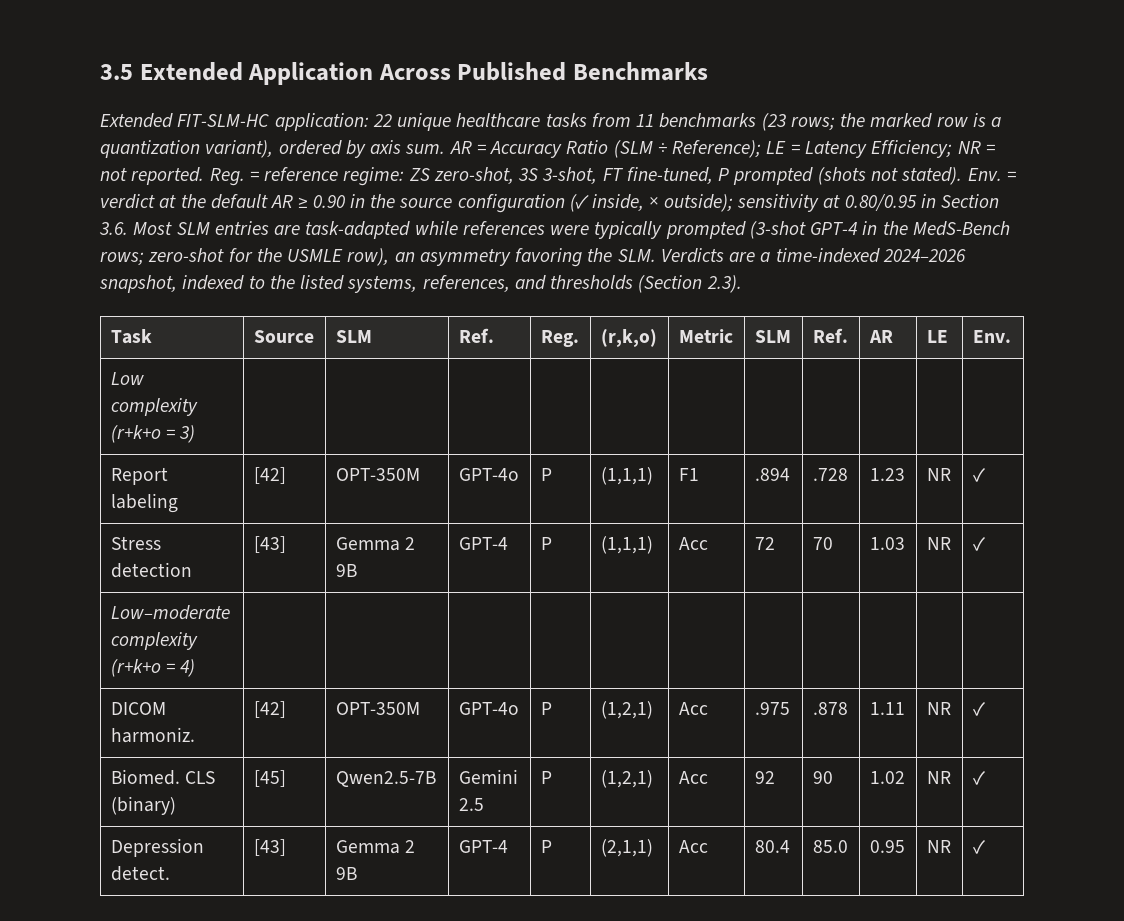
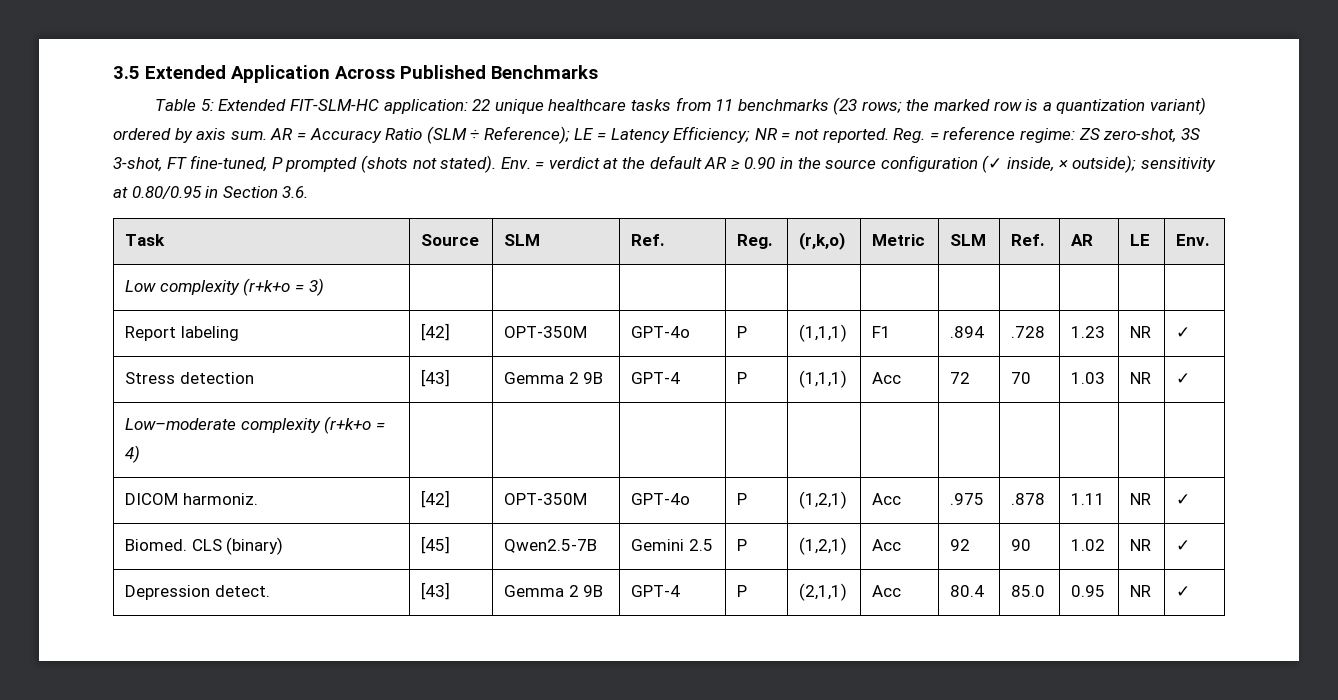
(709, 71) none -> [155,99,214,111] Table 5:
[205,140,274,158] variant), -> [1149,97,1206,115] variant)
[133,221,1010,239] [100,248,966,267] [99,275,742,293] Most SLM entries are task-adapted while references were typically prompted (3-shot GPT-4 in the MedS-Bench rows; zero-shot for the USMLE row), an asymmetry favoring the SLM. Verdicts are a time-indexed 2024–2026 snapshot, indexed to the listed systems, references, and thresholds (Section 2.3). -> (309, 192) none

